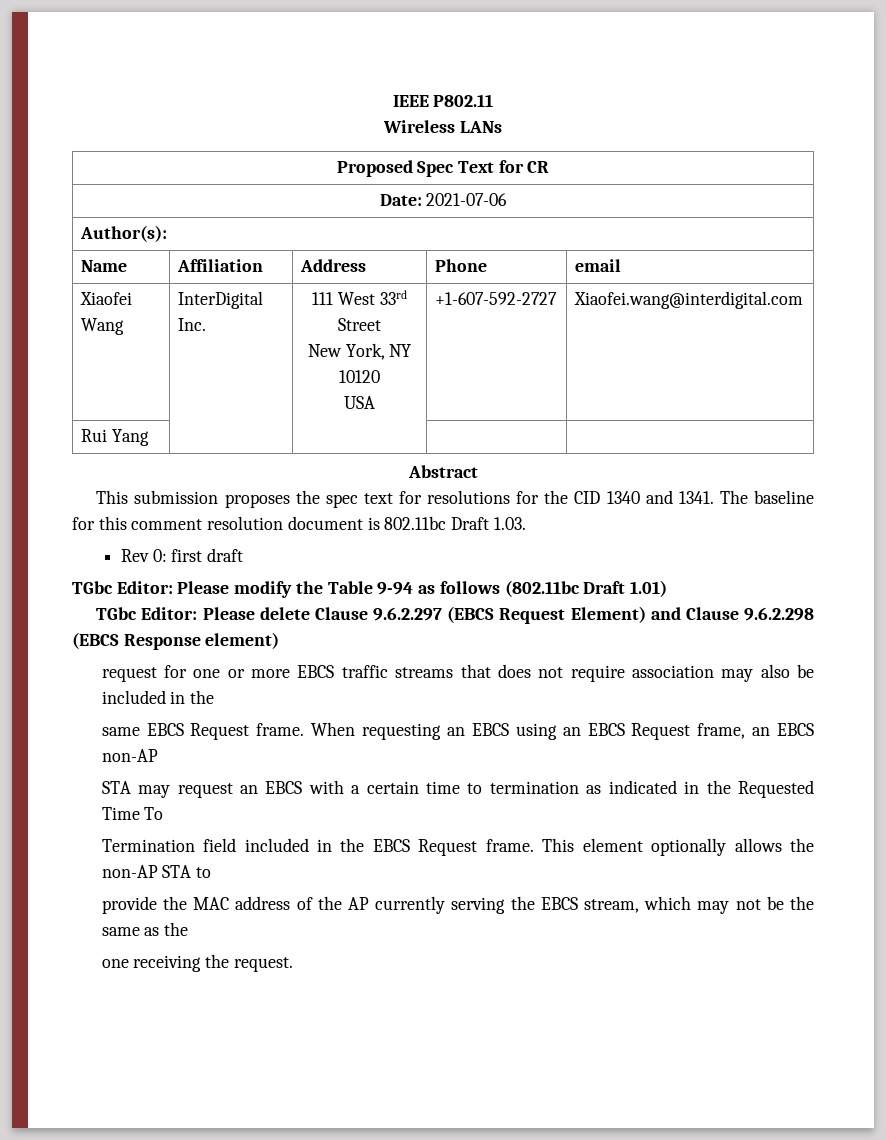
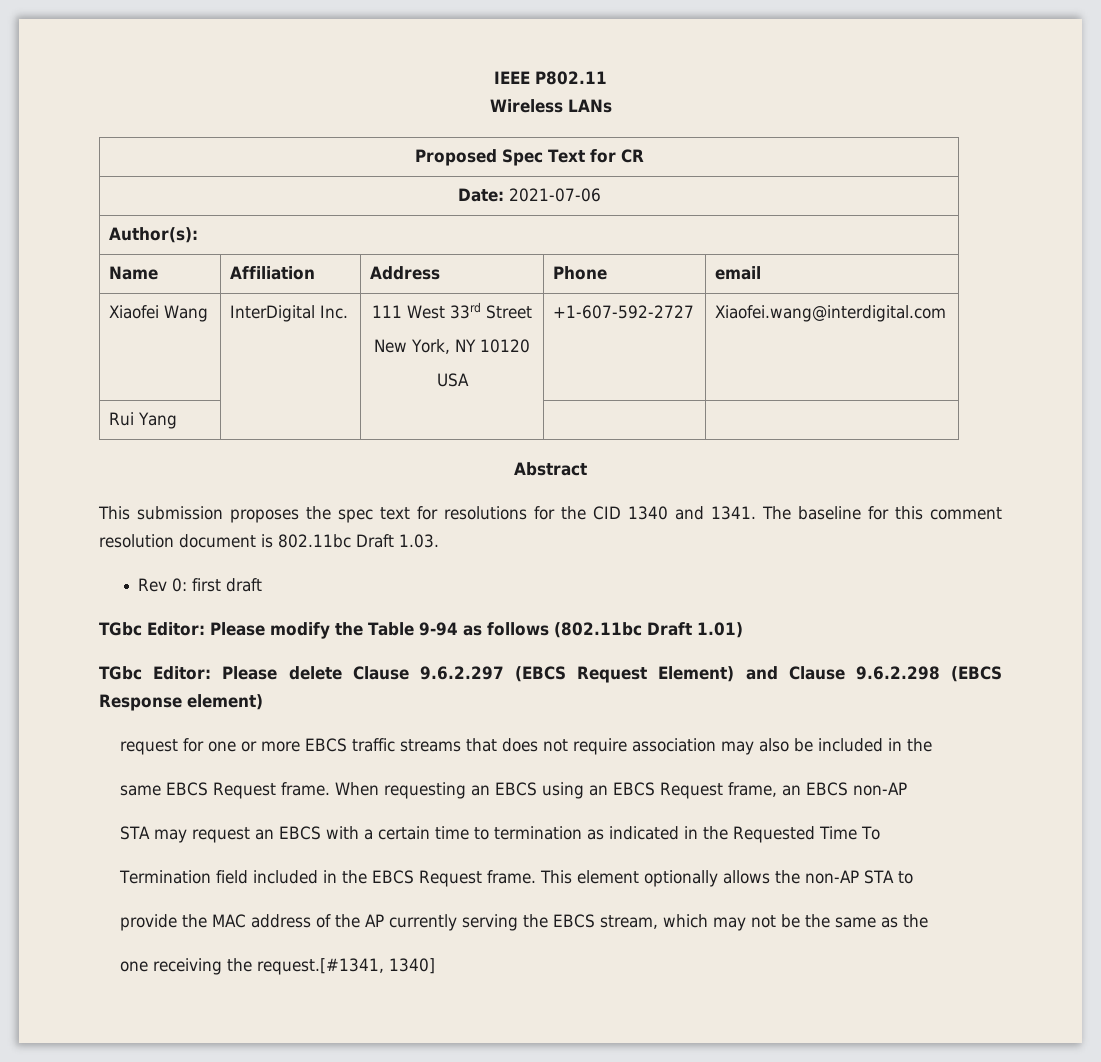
[233,957,293,972] request. -> [257,958,436,975] request.[#1341, 1340]

